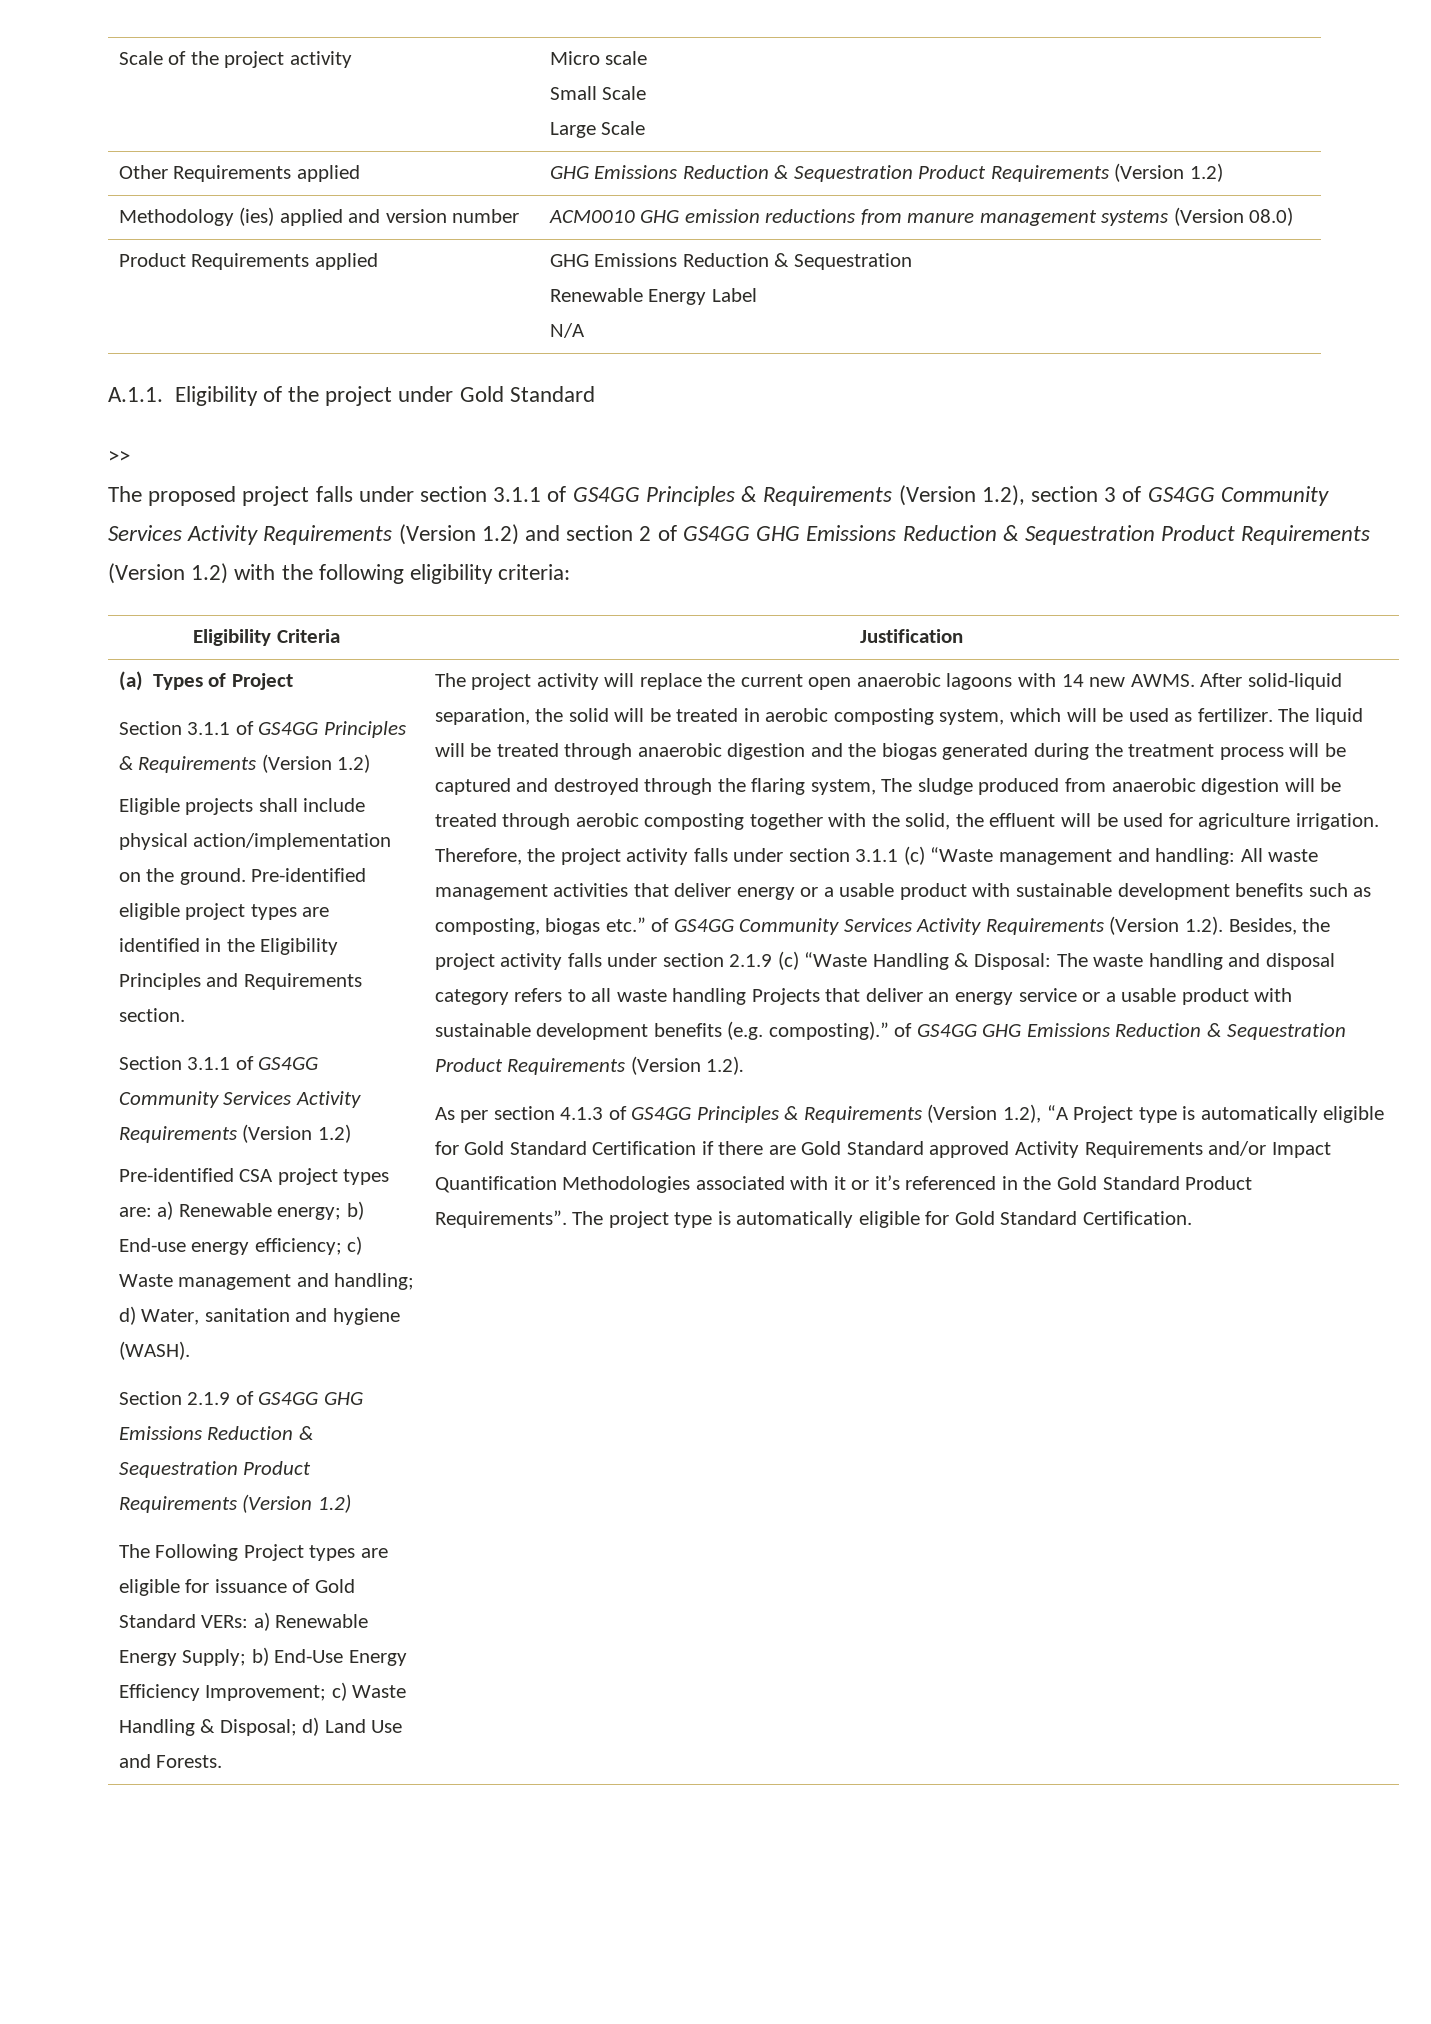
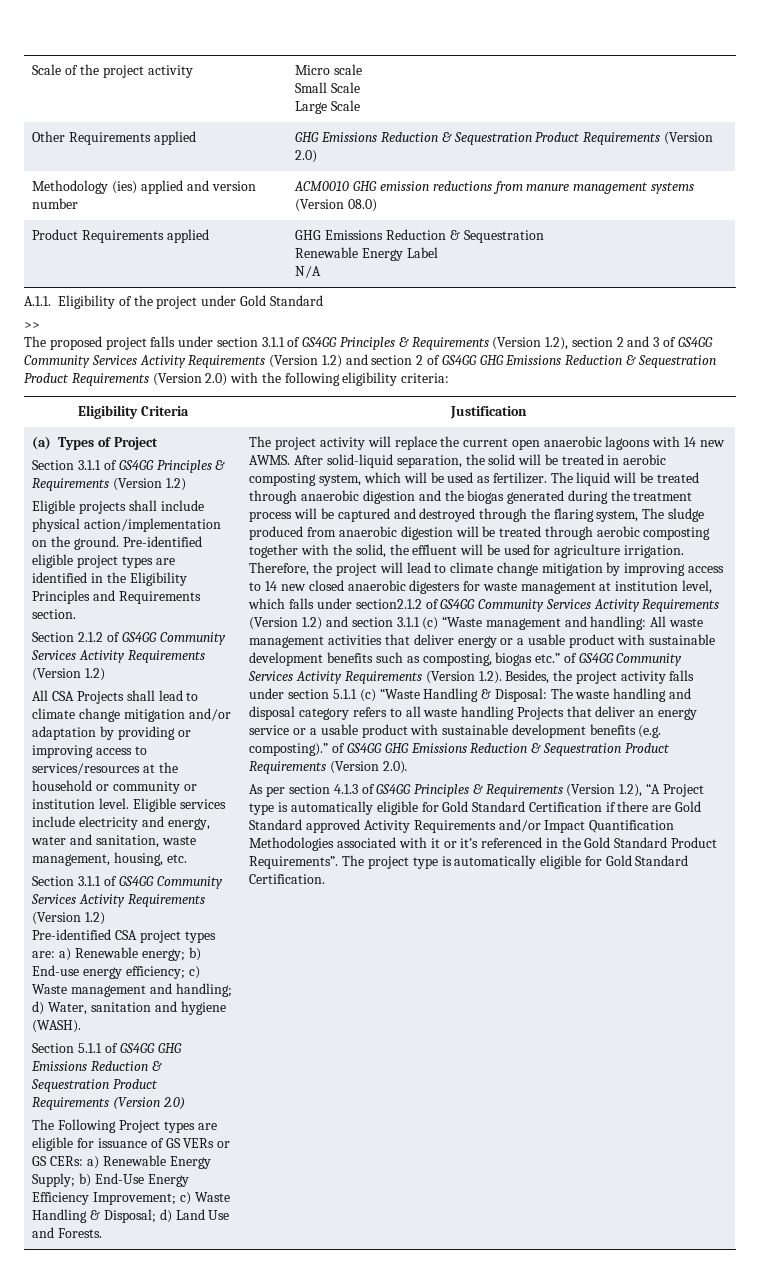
[1189,163,1223,182] 1.2) -> [295,150,318,163] 2.0)
(1098, 494) none -> [616,336,650,347] 2 and
[191,563,229,584] 1.2) -> [205,373,228,386] 2.0)
(185, 1015) none -> [32,632,226,645] [31,650,206,663] [32,668,106,681] [32,690,199,704] [32,708,231,722] [32,726,191,740] [32,745,148,758] [32,762,179,775] [32,780,197,794] [32,798,226,812] [32,816,210,830] [31,834,196,848] [32,852,188,866] // Section 2.1.2 of GS4GG Community Services Activity Requirements (Version 1.2) // All CSA Projects shall lead to climate change mitigation and/or adaptation by providing or improving access to services/resources at the household or community or institution level. Eligible services include electricity and energy, water and sanitation, waste management, housing, etc.
[187,1392,231,1405] 2.1.9 -> [78,1043,103,1053] 5.1.1
[317,1494,351,1513] 1.2) -> [163,1097,186,1110] 2.0)
[314,1579,355,1593] [118,1614,249,1628] Gold Standard VERs: -> [165,1138,231,1148] [32,1156,84,1166] GS VERs or GS CERs:
[626,848,784,865] activity falls under -> [379,562,725,576] [249,580,713,594] [248,598,720,612] [249,616,349,630] will lead to climate change mitigation by improving access to 14 new closed anaerobic digesters for waste management at institution level, which falls under section2.1.2 of GS4GG Community Services Activity Requirements (Version 1.2) and
[729,954,773,967] 2.1.9 -> [333,689,358,699] 5.1.1
[706,1056,745,1075] 1.2). -> [383,761,409,774] 2.0).

